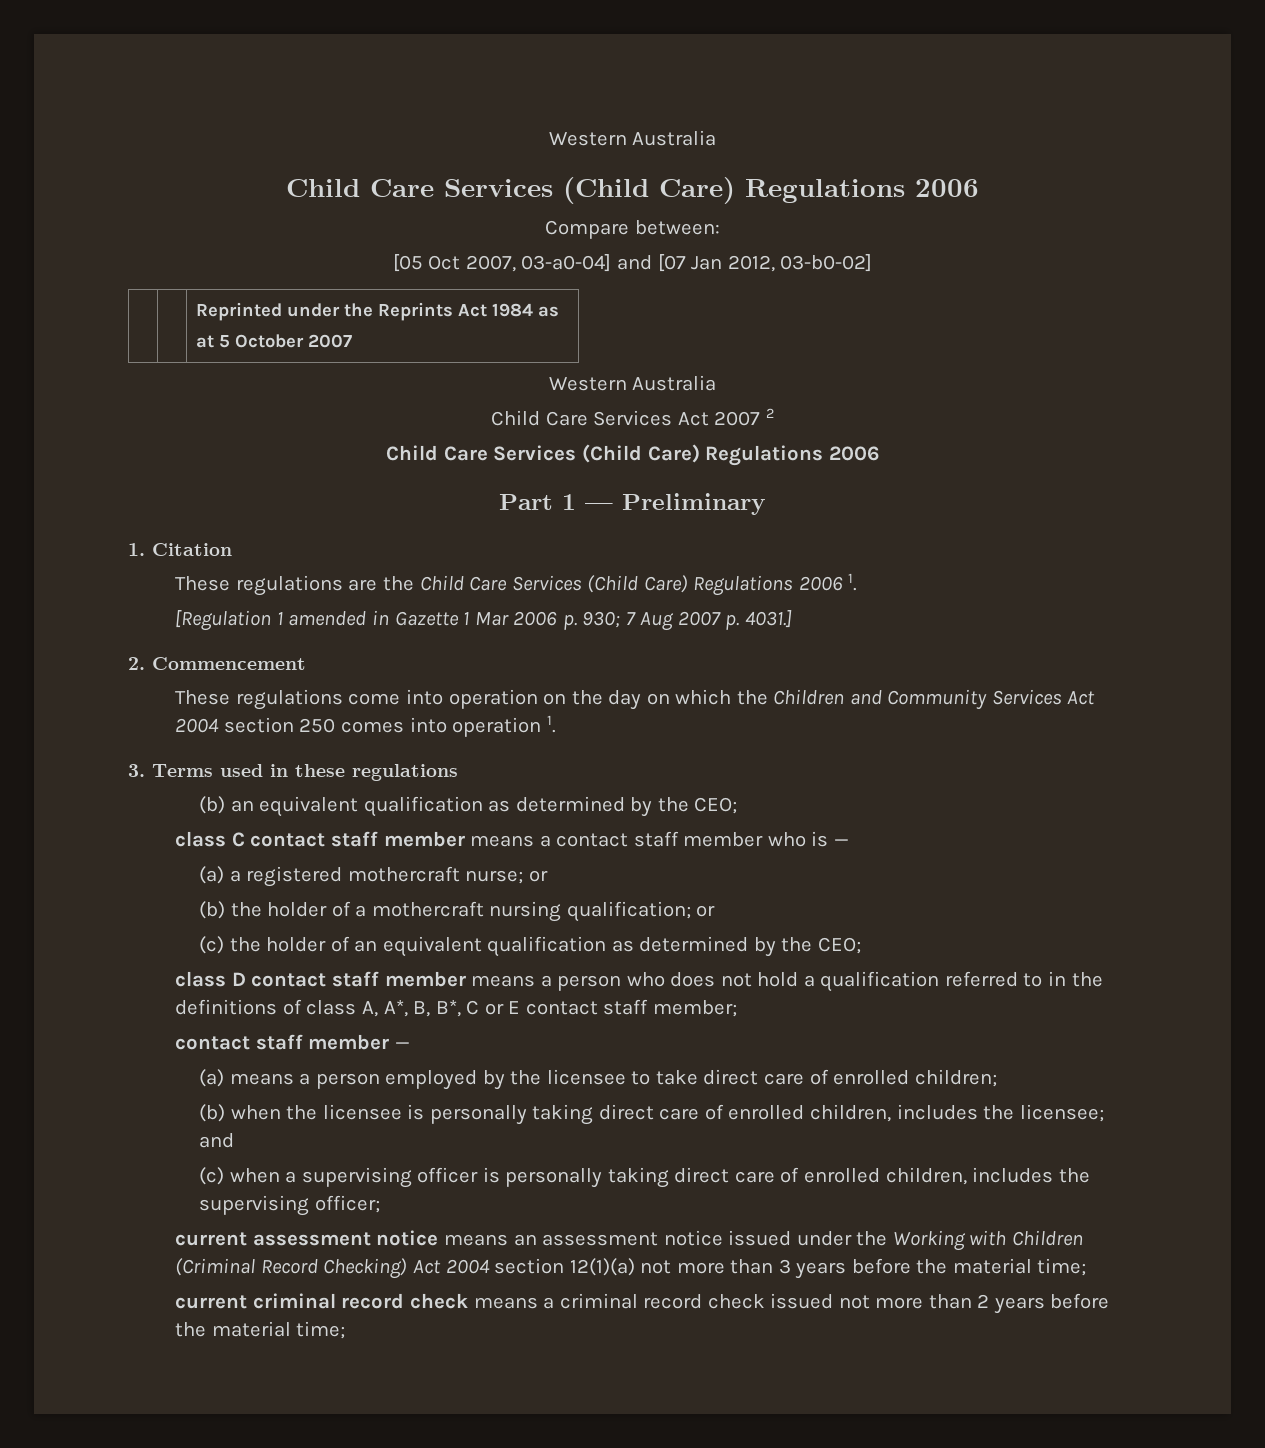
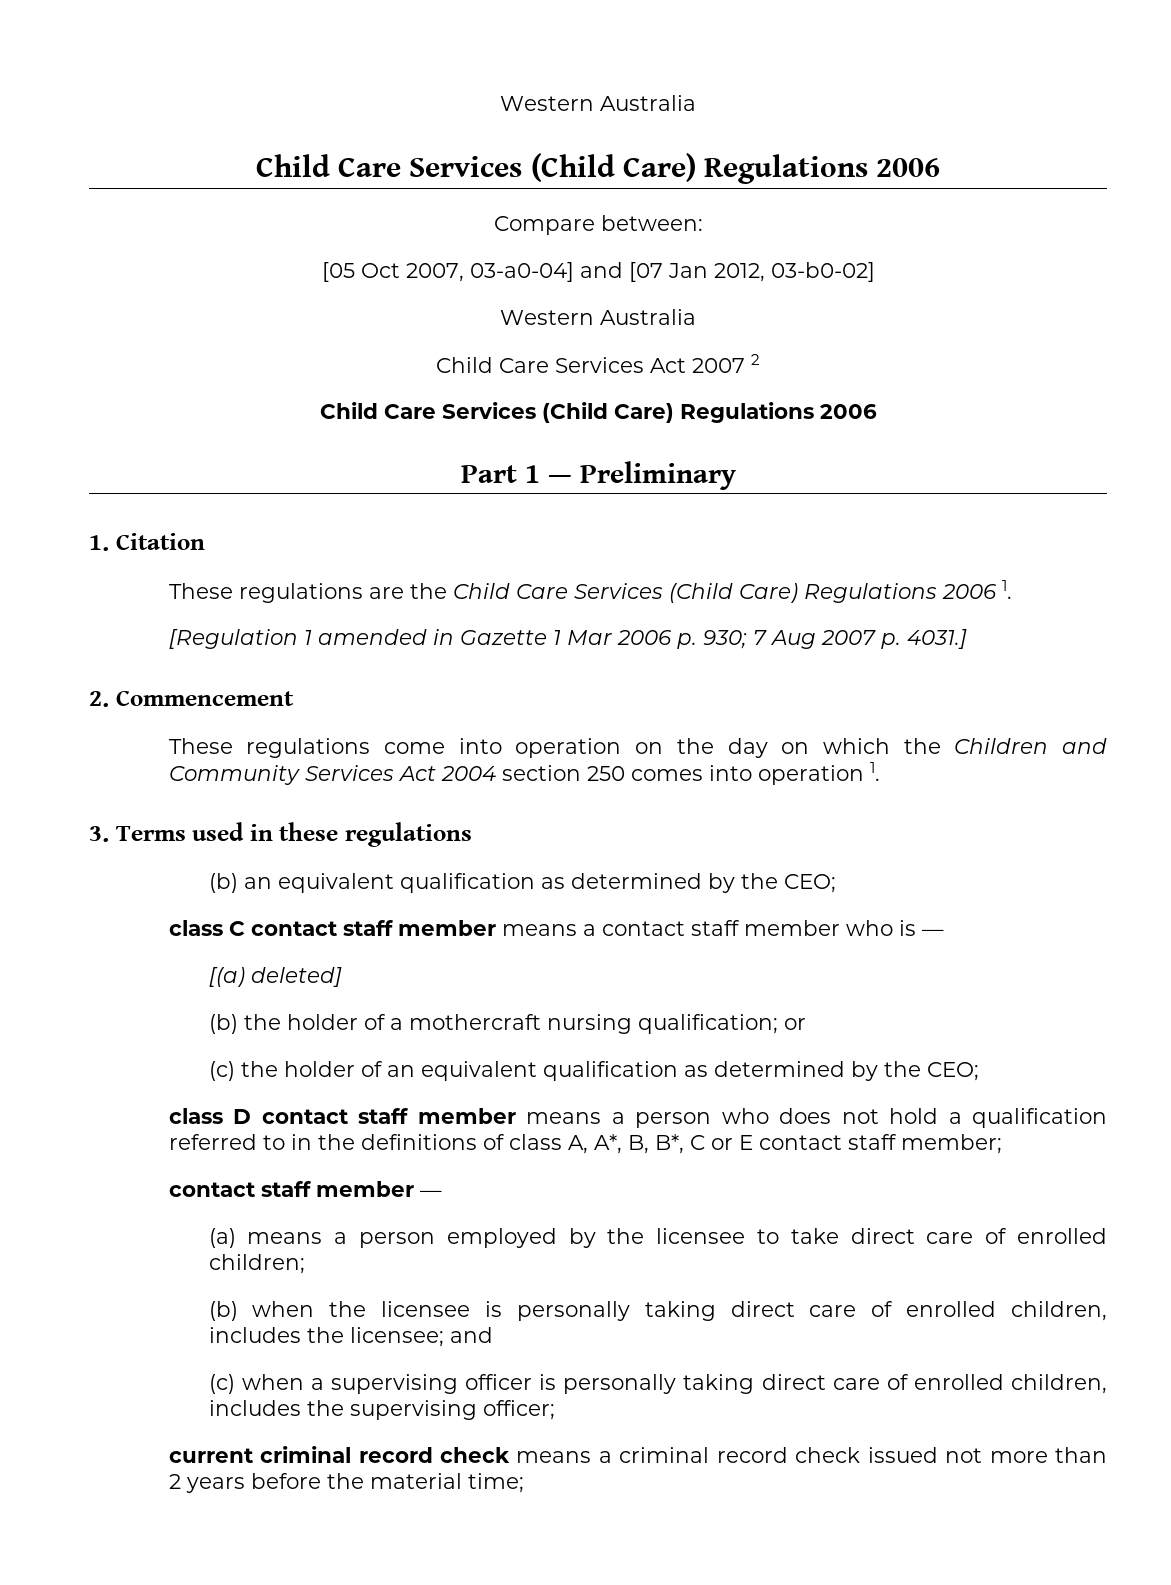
[195,302,559,321] [195,334,352,348] // | | Reprinted under the Reprints Act 1984 as // at 5 October 2007 -> (875, 272) none
[199,866,548,887] (a) a registered mothercraft nurse; or -> [208,967,342,987] [(a) deleted]
[175,1230,1083,1251] [175,1258,1087,1279] // current assessment notice means an assessment notice issued under the Working with Children (Criminal Record Checking) Act 2004 section 12(1)(a) not more than 3 years before the material time; -> (555, 1410) none

